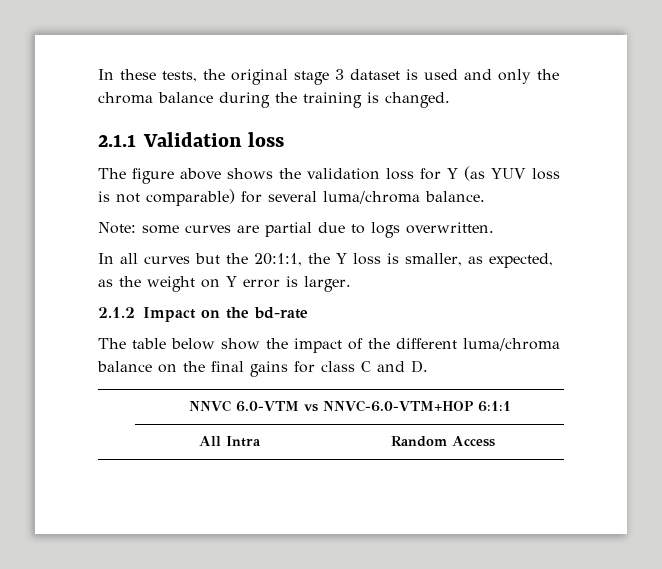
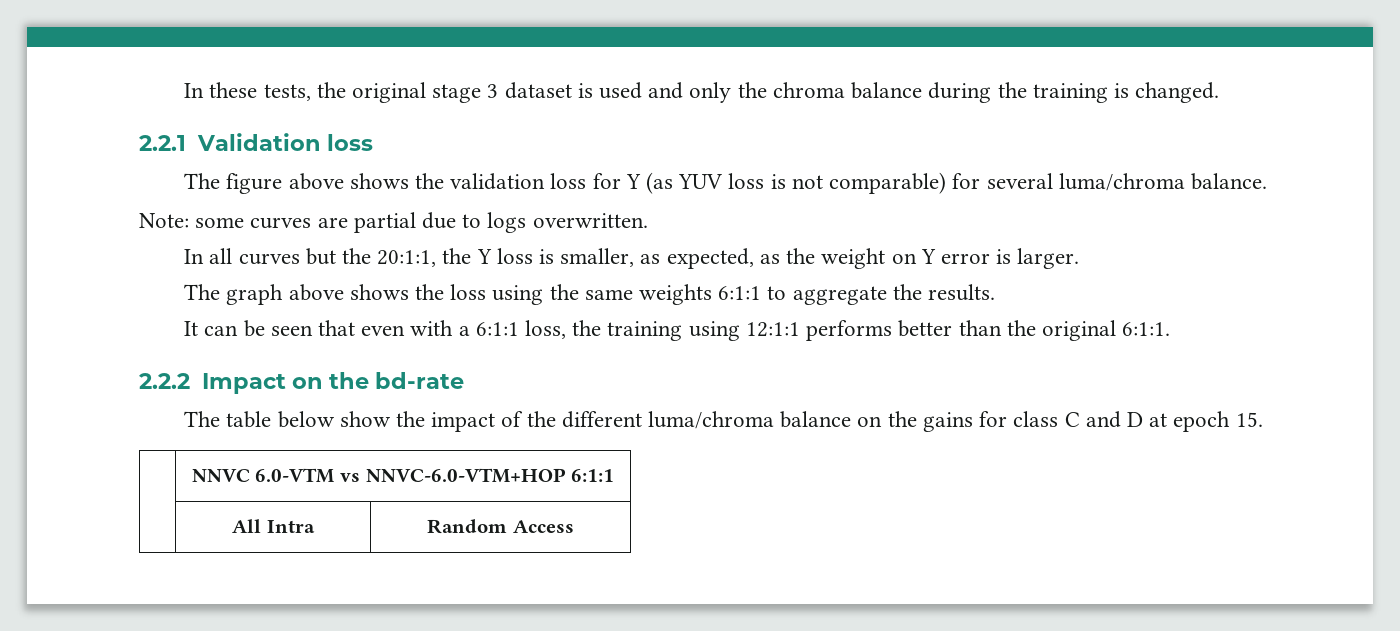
[98,134,136,147] 2.1.1 -> [139,135,186,151] 2.2.1
[98,307,135,318] 2.1.2 -> [184,284,996,305] [184,320,1171,341] [139,373,190,389] The graph above shows the loss using the same weights 6:1:1 to aggregate the results. // It can be seen that even with a 6:1:1 loss, the training using 12:1:1 performs better than the original 6:1:1. // 2.2.2
[211,361,244,372] final -> (917, 419) none
[411,360,428,373] D. -> [1126,411,1263,432] D at epoch 15.

